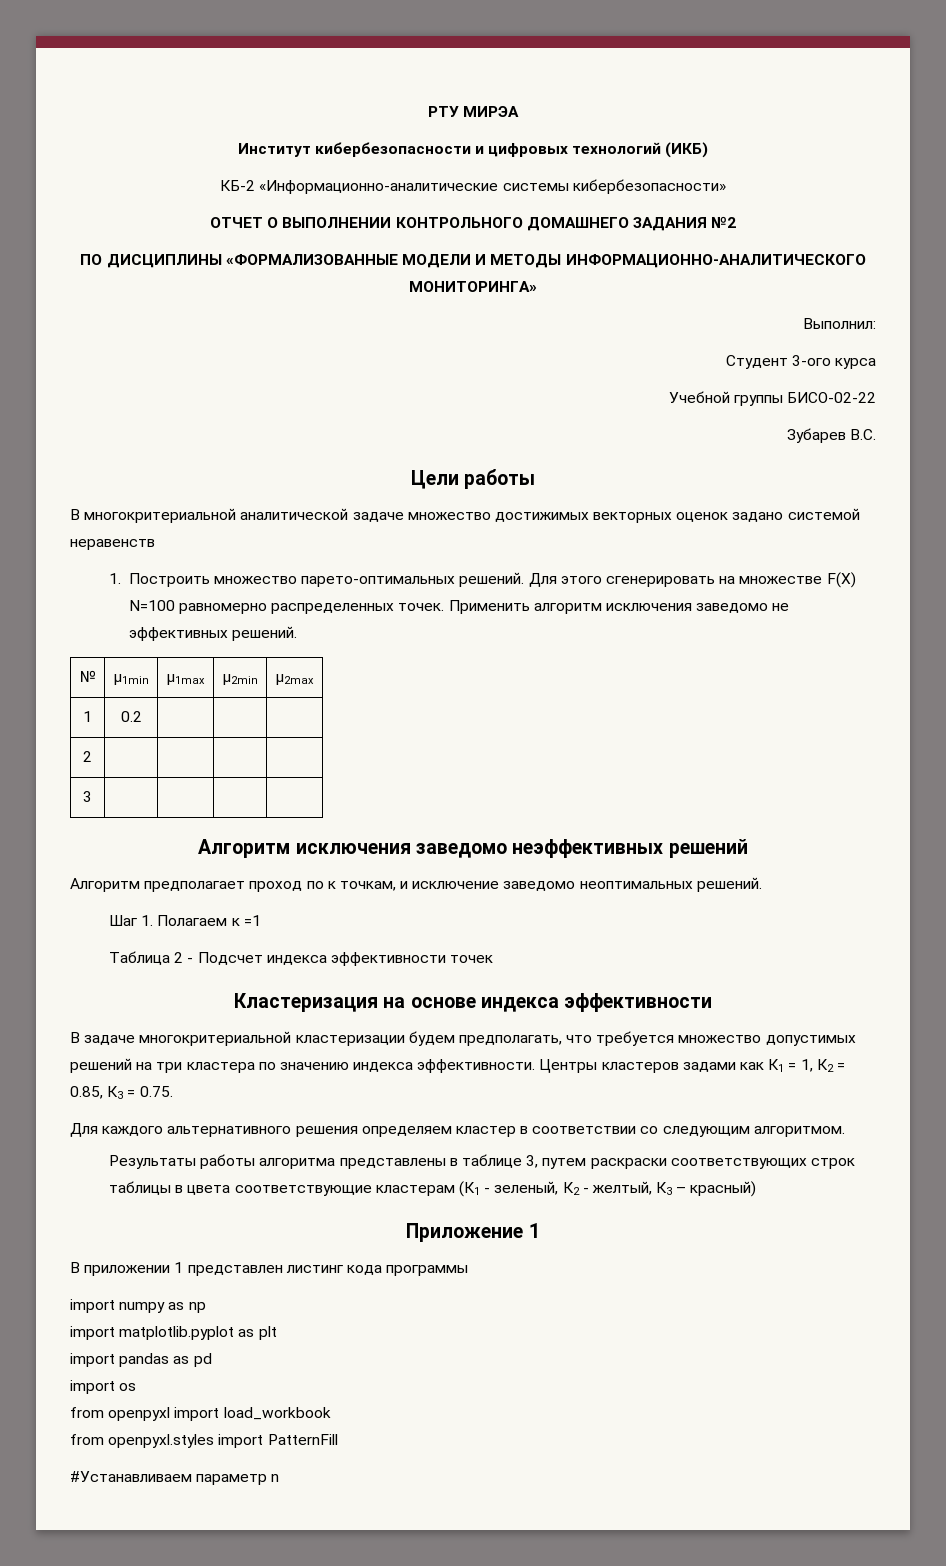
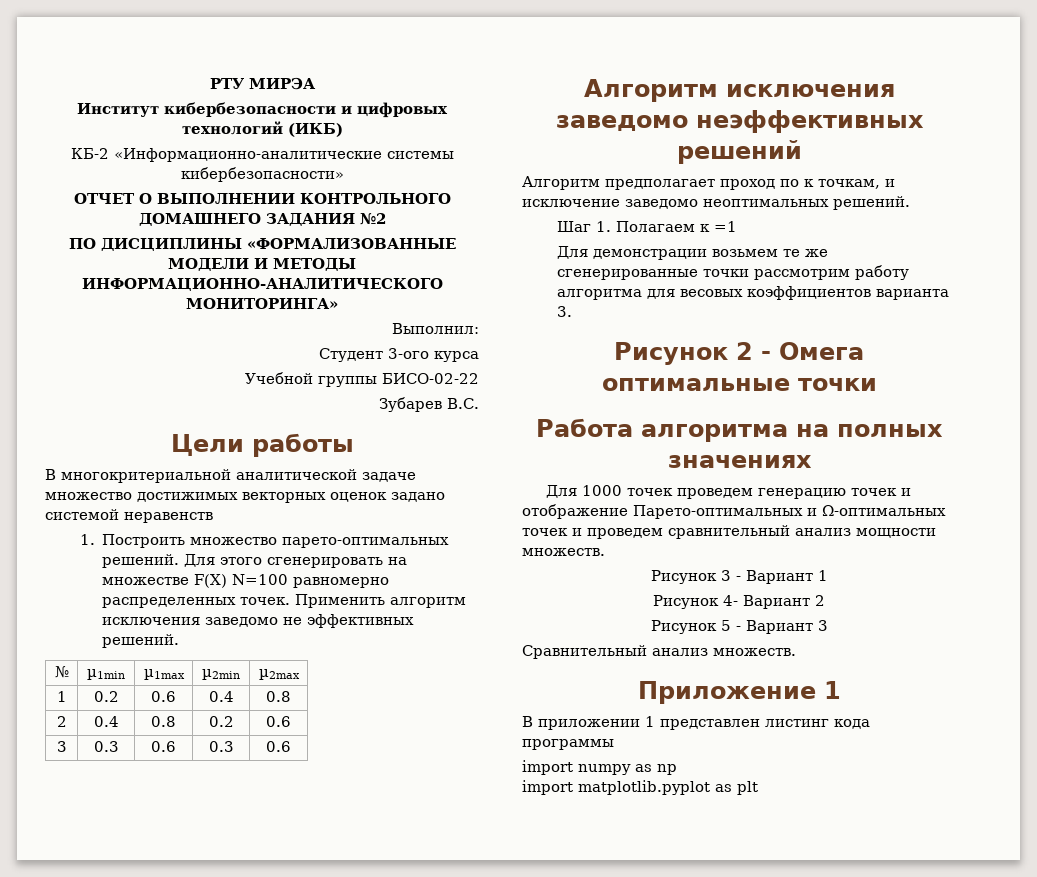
[83,751,92,762] [83,791,92,802] | | // 2 | | | | // 3 | | | | -> [151,691,176,702] [208,691,234,702] [266,691,291,702] [56,716,67,727] [93,716,119,727] [151,716,176,727] [208,716,234,727] [266,716,291,727] [56,741,67,752] [93,741,119,752] [151,741,176,752] [208,741,234,752] [266,741,291,752] 0.6 | 0.4 | 0.8 // 2 | 0.4 | 0.8 | 0.2 | 0.6 // 3 | 0.3 | 0.6 | 0.3 | 0.6
[109,951,494,966] [233,993,713,1012] [70,1031,856,1046] [70,1058,845,1073] [70,1086,173,1099] [70,1123,845,1137] [109,1154,855,1169] [109,1181,757,1197] Таблица 2 - Подсчет индекса эффективности точек // Кластеризация на основе индекса эффективности // В задаче многокритериальной кластеризации будем предполагать, что требуется множество допустимых решений на три кластера по значению индекса эффективности. Центры кластеров задами как К1 = 1, К2 = 0.85, К3 = 0.75. // Для каждого альтернативного решения определяем кластер в соответствии со следующим алгоритмом. // Результаты работы алгоритма представлены в таблице 3, путем раскраски соответствующих строк таблицы в цвета соответствующие кластерам (К1 - зеленый, К2 - желтый, К3 – красный) -> [556,246,828,260] [556,265,909,280] [556,286,949,300] [556,306,572,317] [614,342,864,365] [601,378,877,391] [536,418,943,442] [667,455,812,468] [546,485,912,499] [522,504,946,519] [522,525,936,539] [522,548,605,556] [650,570,828,584] [653,595,825,609] [650,620,828,634] [522,645,796,659] Для демонстрации возьмем те же сгенерированные точки рассмотрим работу алгоритма для весовых коэффициентов варианта 3. // Рисунок 2 - Омега оптимальные точки // Работа алгоритма на полных значениях // Для 1000 точек проведем генерацию точек и отображение Парето-оптимальных и Ω-оптимальных точек и проведем сравнительный анализ мощности множеств. // Рисунок 3 - Вариант 1 // Рисунок 4- Вариант 2 // Рисунок 5 - Вариант 3 // Сравнительный анализ множеств.
[70,1353,212,1367] [70,1380,137,1394] [70,1407,331,1421] [70,1434,338,1448] [70,1471,280,1485] // import pandas as pd // import os // from openpyxl import load_workbook // from openpyxl.styles import PatternFill // #Устанавливаем параметр n -> (758, 788) none

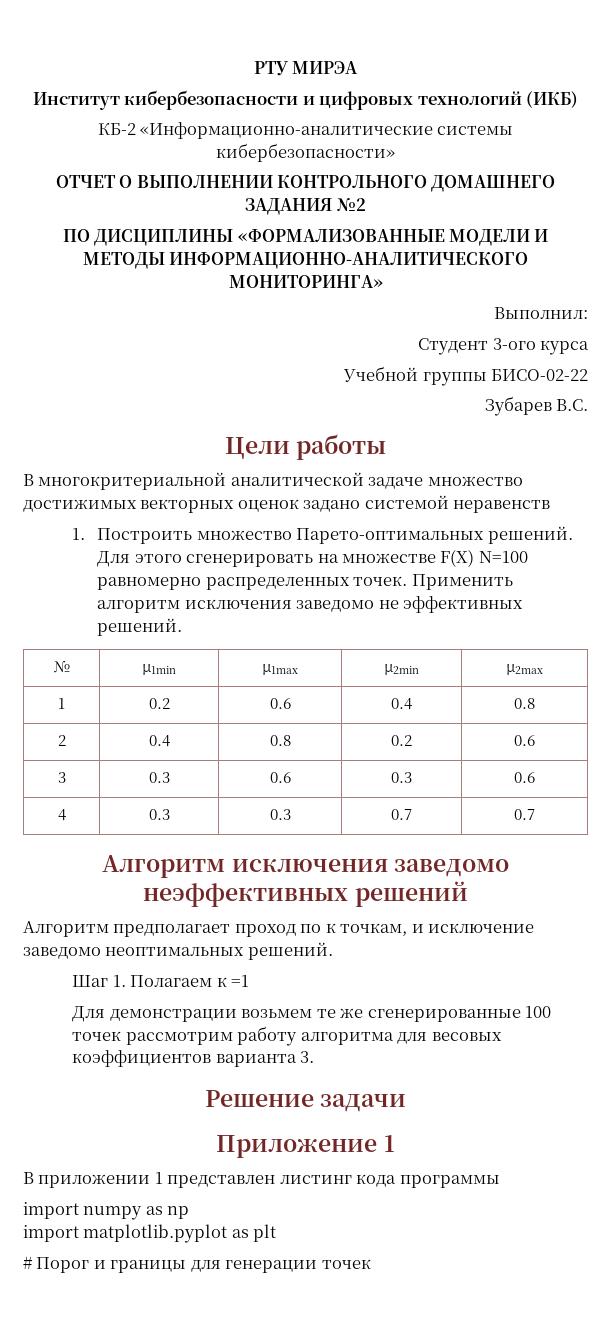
[282,537,450,548] парето-оптимальных -> [296,528,485,544] Парето-оптимальных
(291, 746) none -> [57,809,66,821] [148,809,170,820] [269,809,291,820] [391,809,412,820] [514,809,535,820] // 4 | 0.3 | 0.3 | 0.7 | 0.7
[702,269,749,277] точки -> [525,1006,552,1018] [72,1031,122,1041] 100 точек
[614,342,864,365] [601,378,877,391] [536,418,943,442] [667,455,812,468] [546,485,912,499] [522,504,946,519] [522,525,936,539] [522,548,605,556] [650,570,828,584] [653,595,825,609] [650,620,828,634] [522,645,796,659] Рисунок 2 - Омега оптимальные точки // Работа алгоритма на полных значениях // Для 1000 точек проведем генерацию точек и отображение Парето-оптимальных и Ω-оптимальных точек и проведем сравнительный анализ мощности множеств. // Рисунок 3 - Вариант 1 // Рисунок 4- Вариант 2 // Рисунок 5 - Вариант 3 // Сравнительный анализ множеств. -> [204,1090,407,1112] Решение задачи
(758, 788) none -> [23,1256,371,1273] // # Порог и границы для генерации точек

